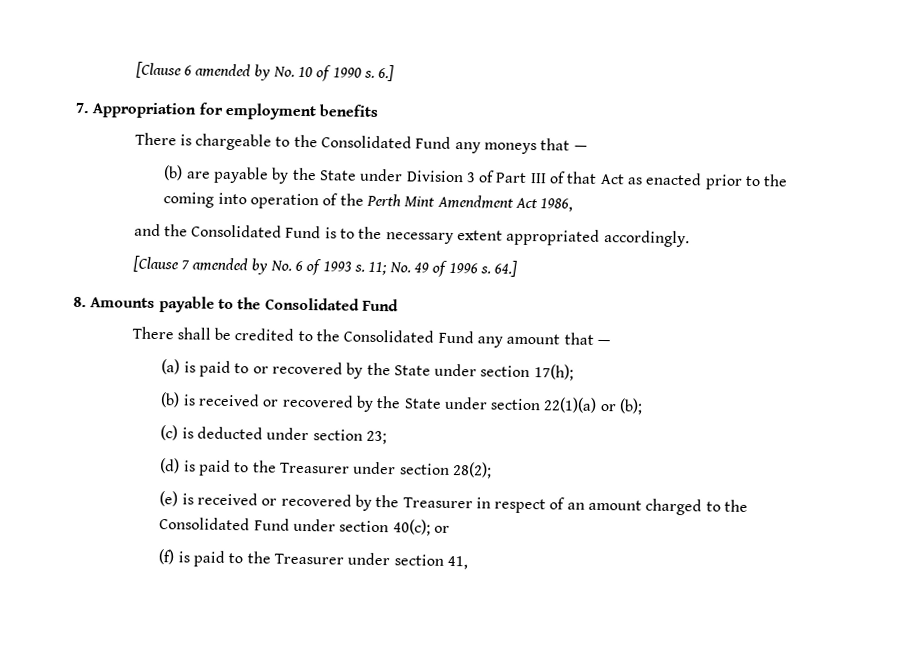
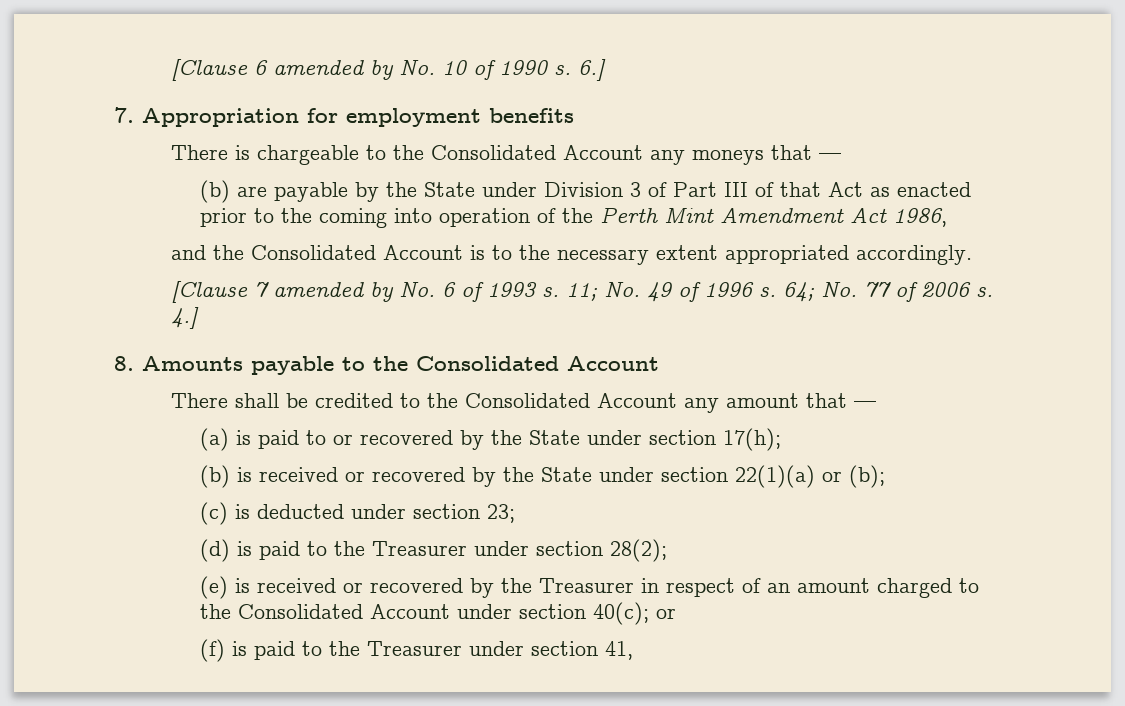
[415,136,452,149] Fund -> [563,145,644,160] Account
[285,225,322,239] Fund -> [383,245,464,260] Account
[494,260,518,277] 64.] -> [783,281,994,302] [171,307,200,329] 64; No. 77 of 2006 s. 4.]
[361,298,399,312] Fund -> [567,356,659,371] Account
[437,330,474,344] Fund -> [597,393,678,408] Account
[253,518,290,531] Fund -> [369,604,450,619] Account

